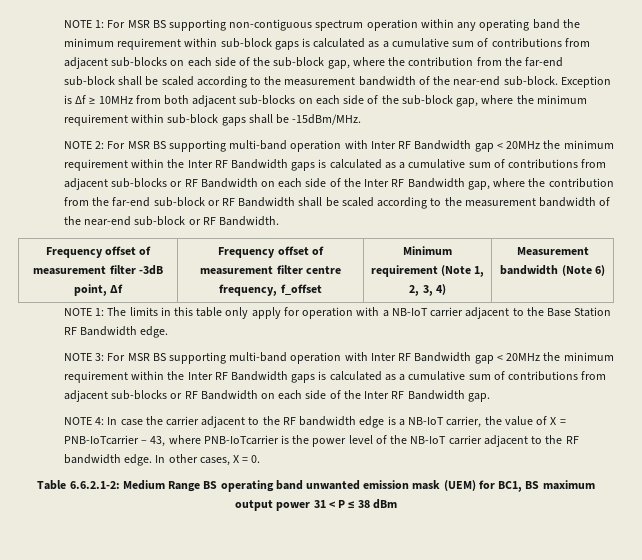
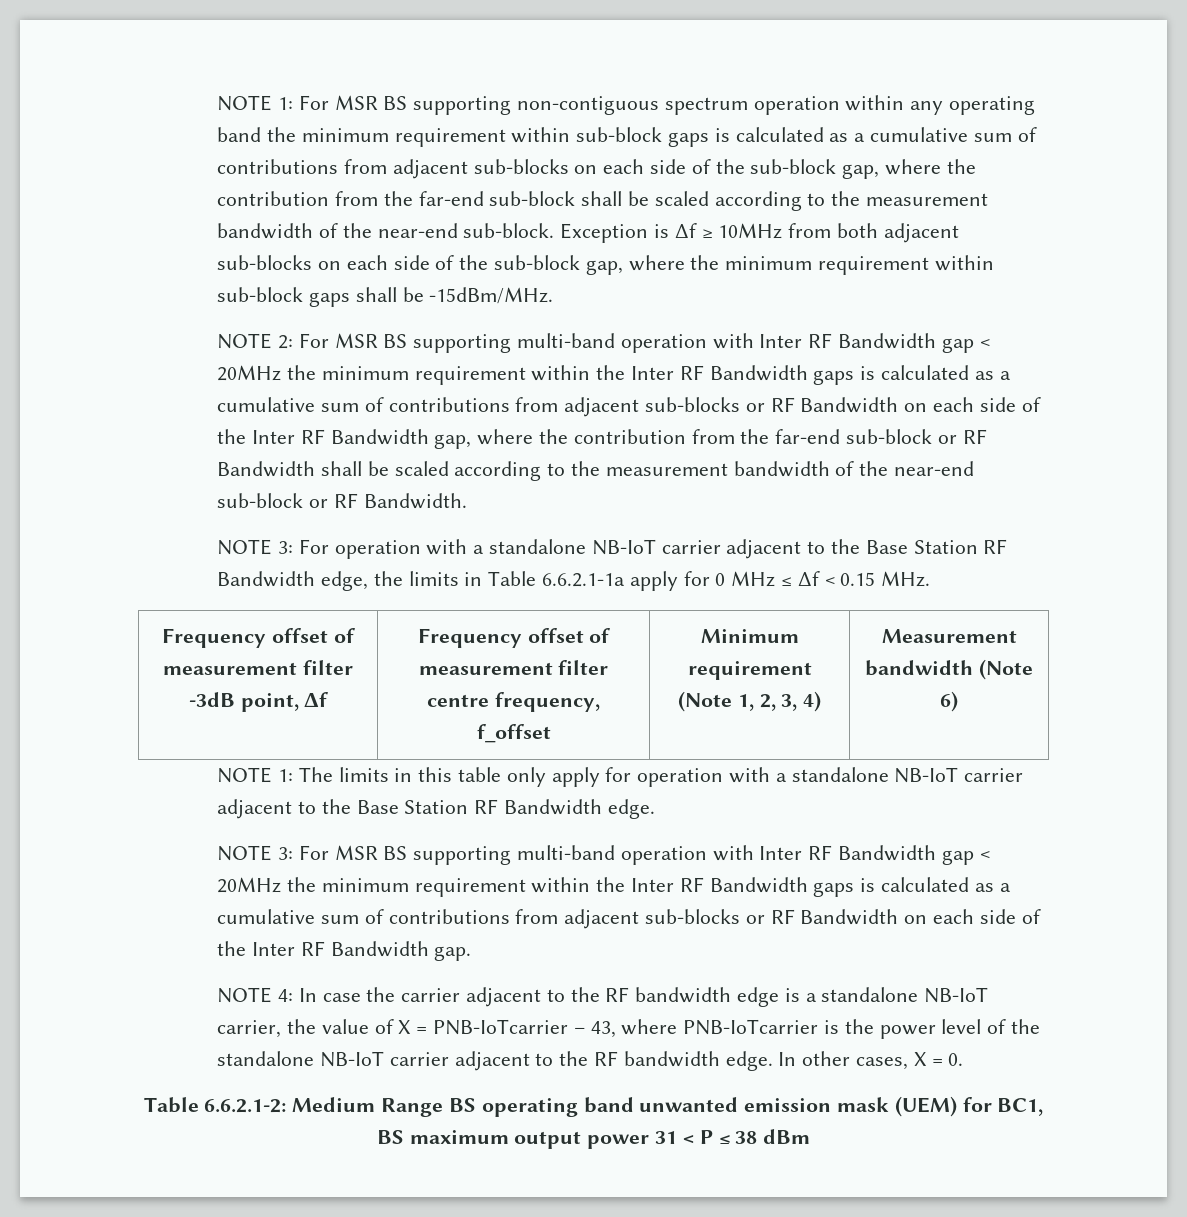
(279, 221) none -> [217,539,1008,559] [217,571,931,591] // NOTE 3: For operation with a standalone NB-IoT carrier adjacent to the Base Station RF Bandwidth edge, the limits in Table 6.6.2.1-1a apply for 0 MHz ≤ Δf < 0.15 MHz.
(389, 313) none -> [791,767,889,782] standalone
(405, 422) none -> [821,987,919,1002] standalone
(408, 439) none -> [217,1051,315,1066] standalone

